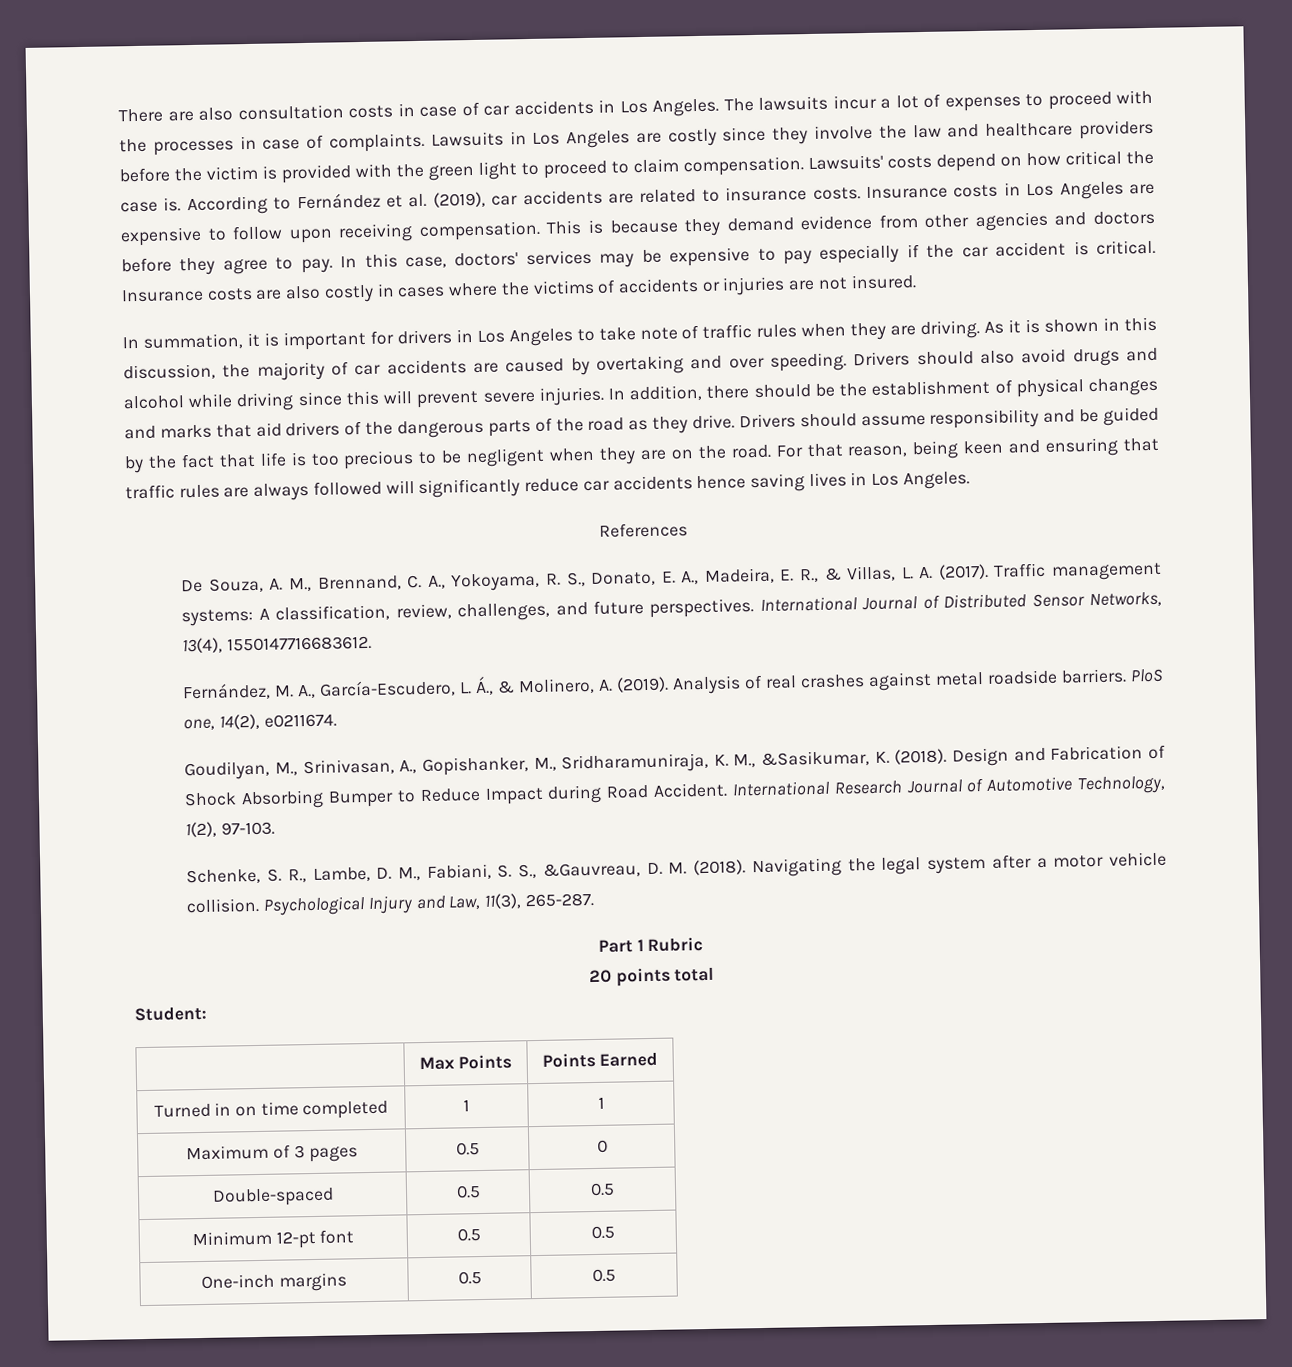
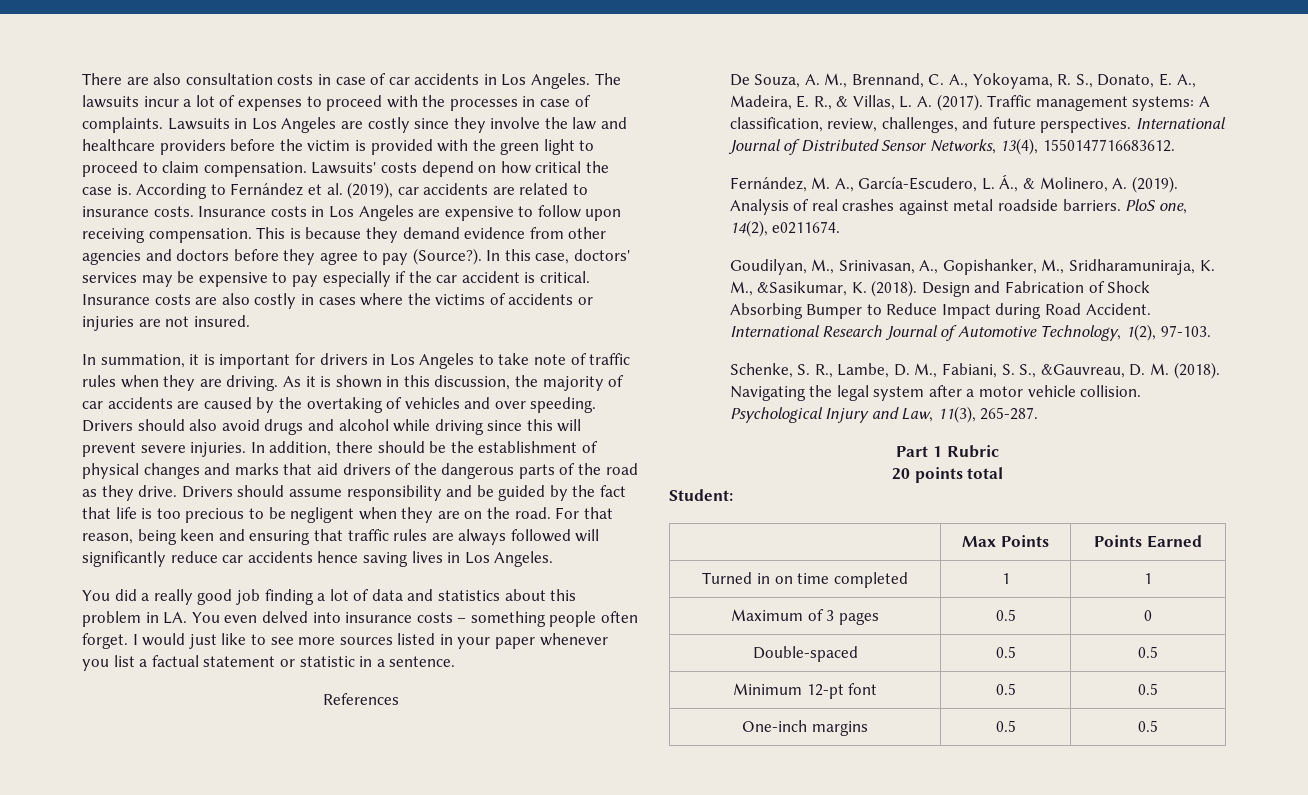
[300,258,333,274] pay. -> [382,248,482,265] pay (Source?).
[596,355,684,375] overtaking -> [278,397,460,413] the overtaking of vehicles
(970, 480) none -> [82,589,577,605] [82,611,639,627] [82,633,608,649] [82,655,456,671] // You did a really good job finding a lot of data and statistics about this problem in LA. You even delved into insurance costs – something people often forget. I would just like to see more sources listed in your paper whenever you list a factual statement or statistic in a sentence.

